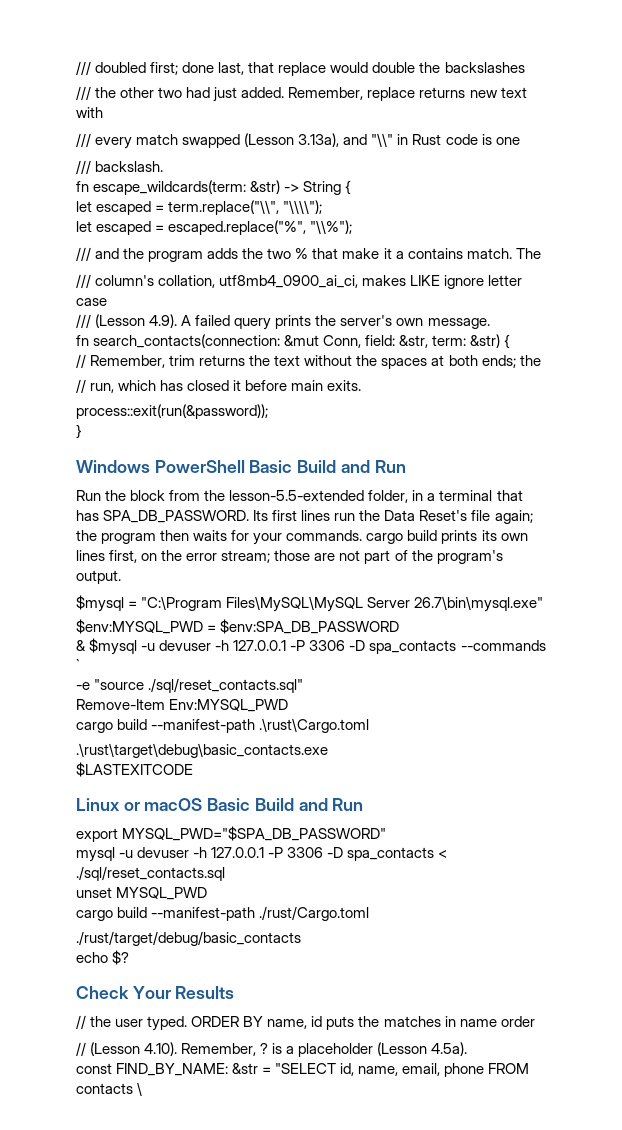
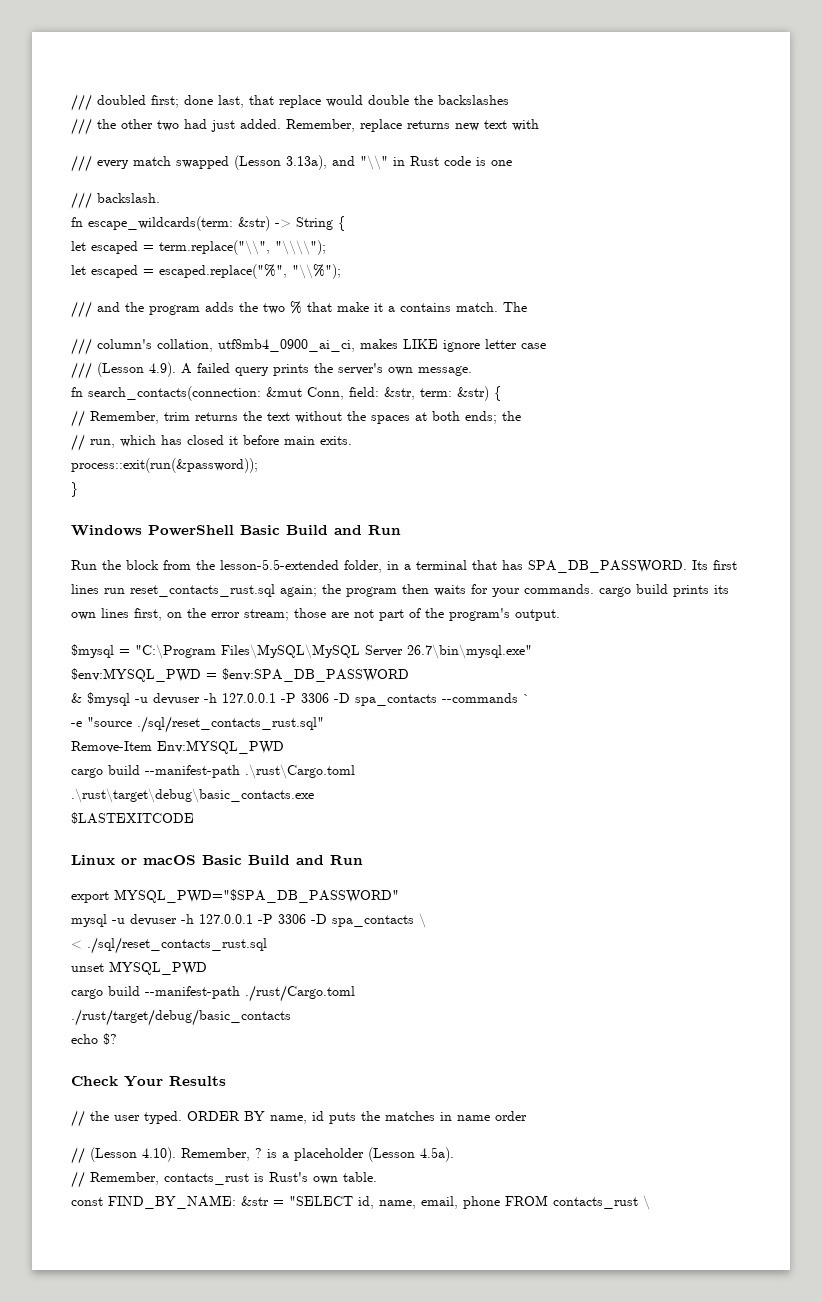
[359,510,491,521] the Data Reset's file -> [130,584,275,597] reset_contacts_rust.sql
[148,678,304,693] ./sql/reset_contacts.sql" -> [137,716,324,733] ./sql/reset_contacts_rust.sql"
[438,850,448,858] [76,866,225,881] < ./sql/reset_contacts.sql -> [419,913,426,928] [71,937,267,954] \ // < ./sql/reset_contacts_rust.sql
(468, 1049) none -> [71,1171,377,1188] // // Remember, contacts_rust is Rust's own table.
[76,1083,133,1094] contacts -> [553,1197,638,1209] contacts_rust

